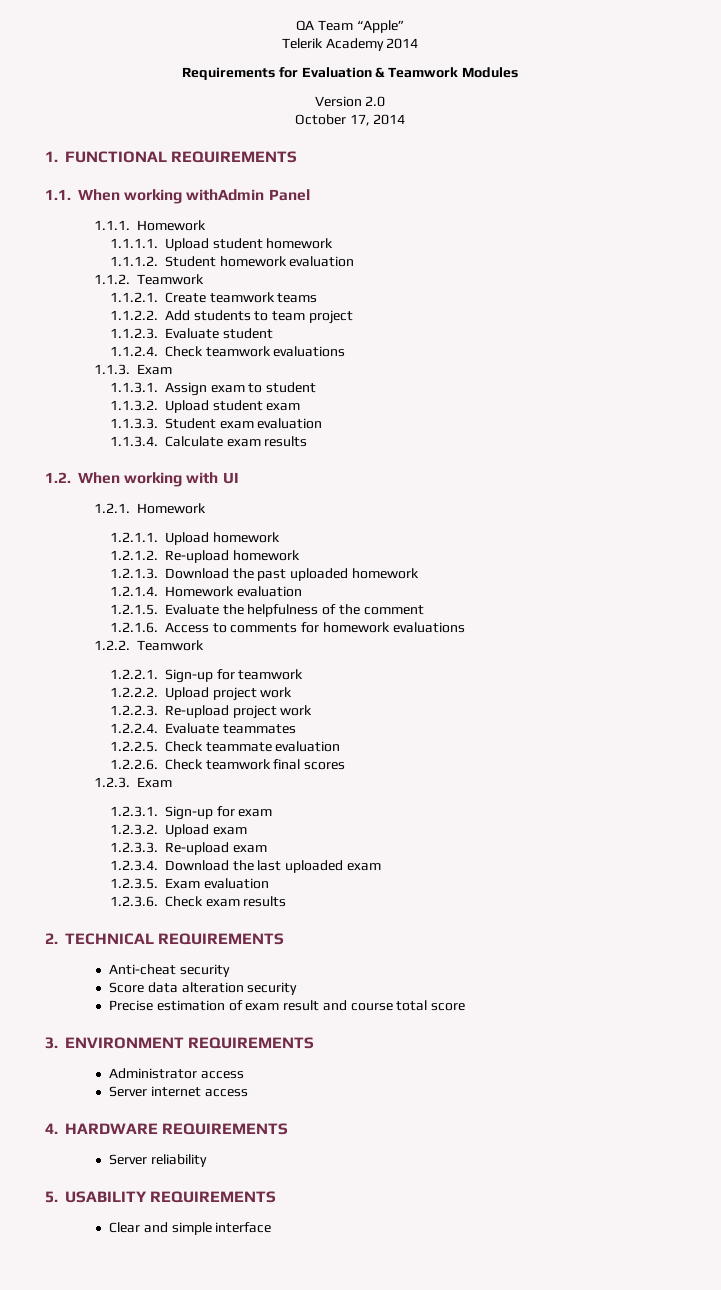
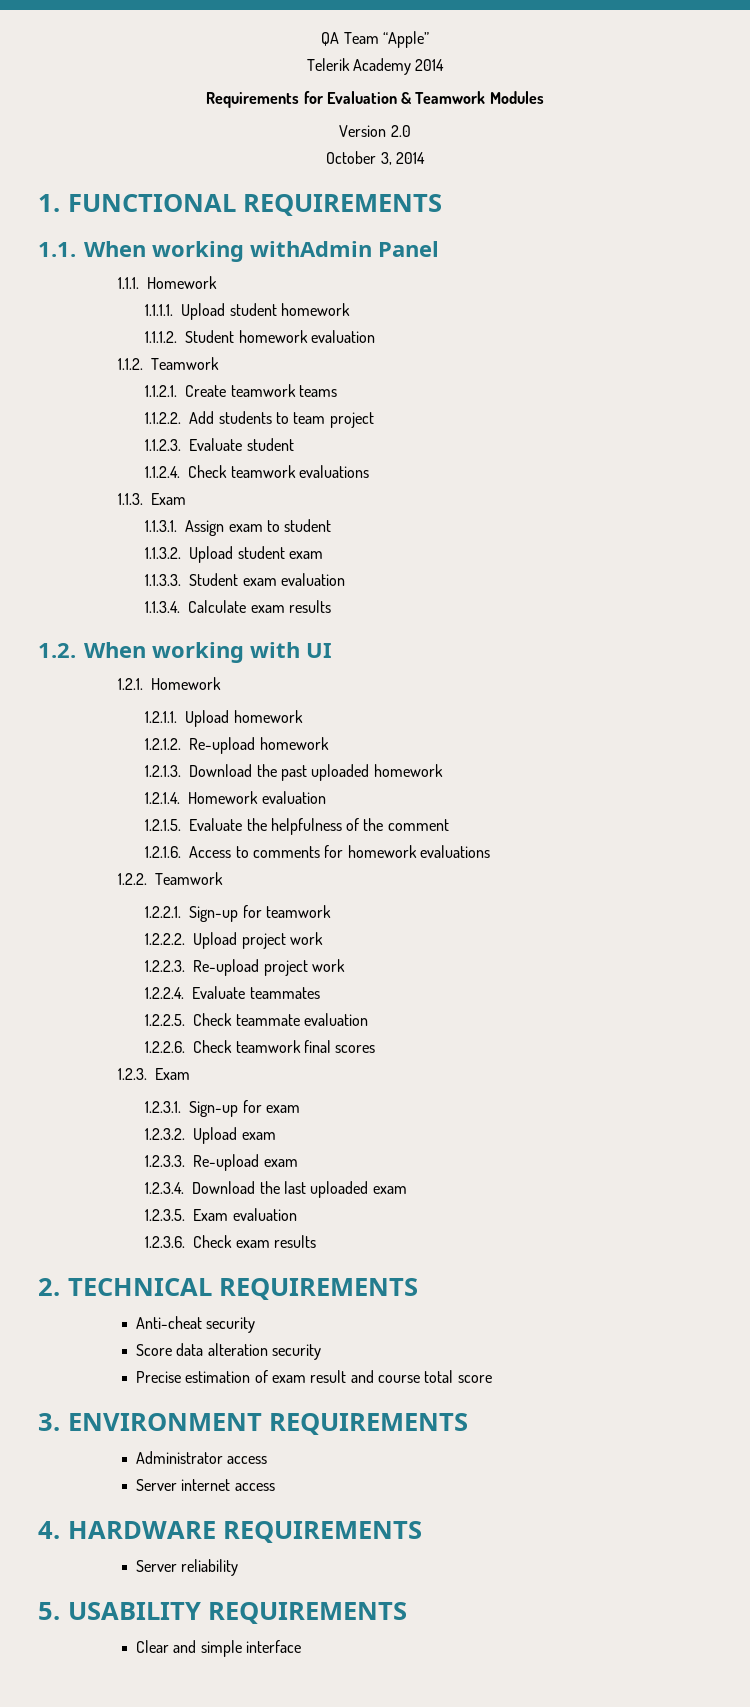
[349,114,370,126] 17, -> [380,152,392,165] 3,

